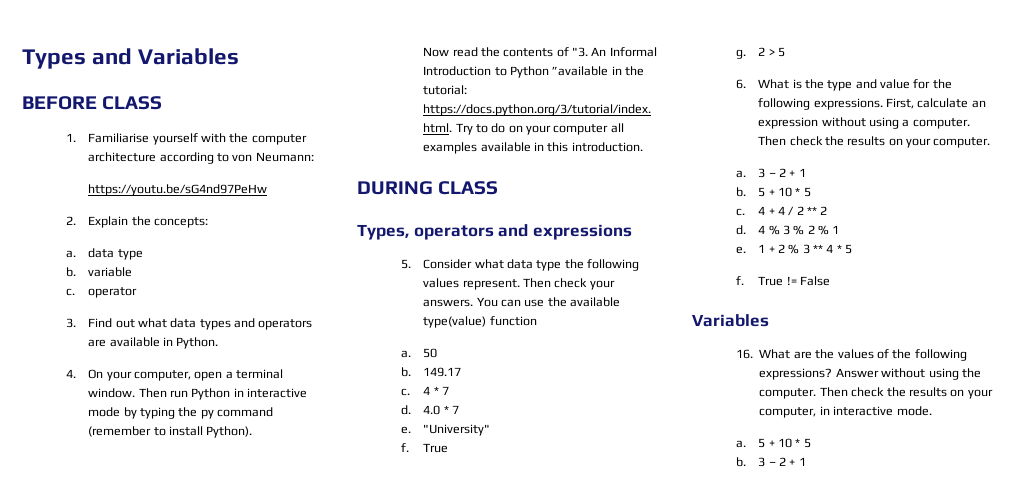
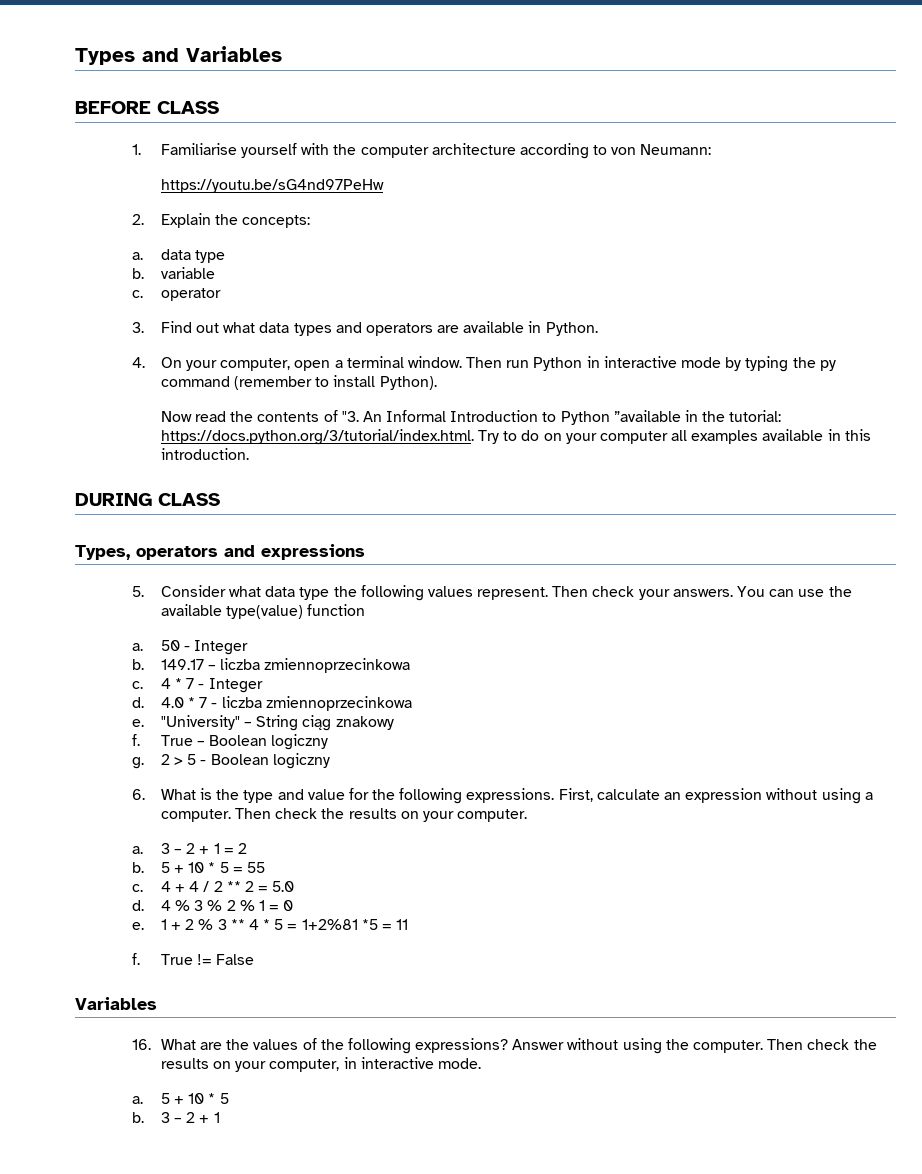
(438, 353) none -> [183,640,249,655] - Integer
(462, 372) none -> [207,658,411,673] – liczba zmiennoprzecinkowa
(449, 390) none -> [198,678,263,693] - Integer
(459, 409) none -> [211,696,412,711] - liczba zmiennoprzecinkowa
[401,443,449,453] // f. True -> [243,715,394,731] [132,734,329,750] – String ciąg znakowy // f. True – Boolean logiczny
(785, 52) none -> [200,753,330,769] - Boolean logiczny
(806, 172) none -> [223,843,247,854] = 2
(811, 192) none -> [232,862,265,873] = 55
(828, 210) none -> [258,881,295,892] = 5.0
(840, 229) none -> [269,900,294,911] = 0
(853, 249) none -> [287,919,409,930] = 1+2%81 *5 = 11

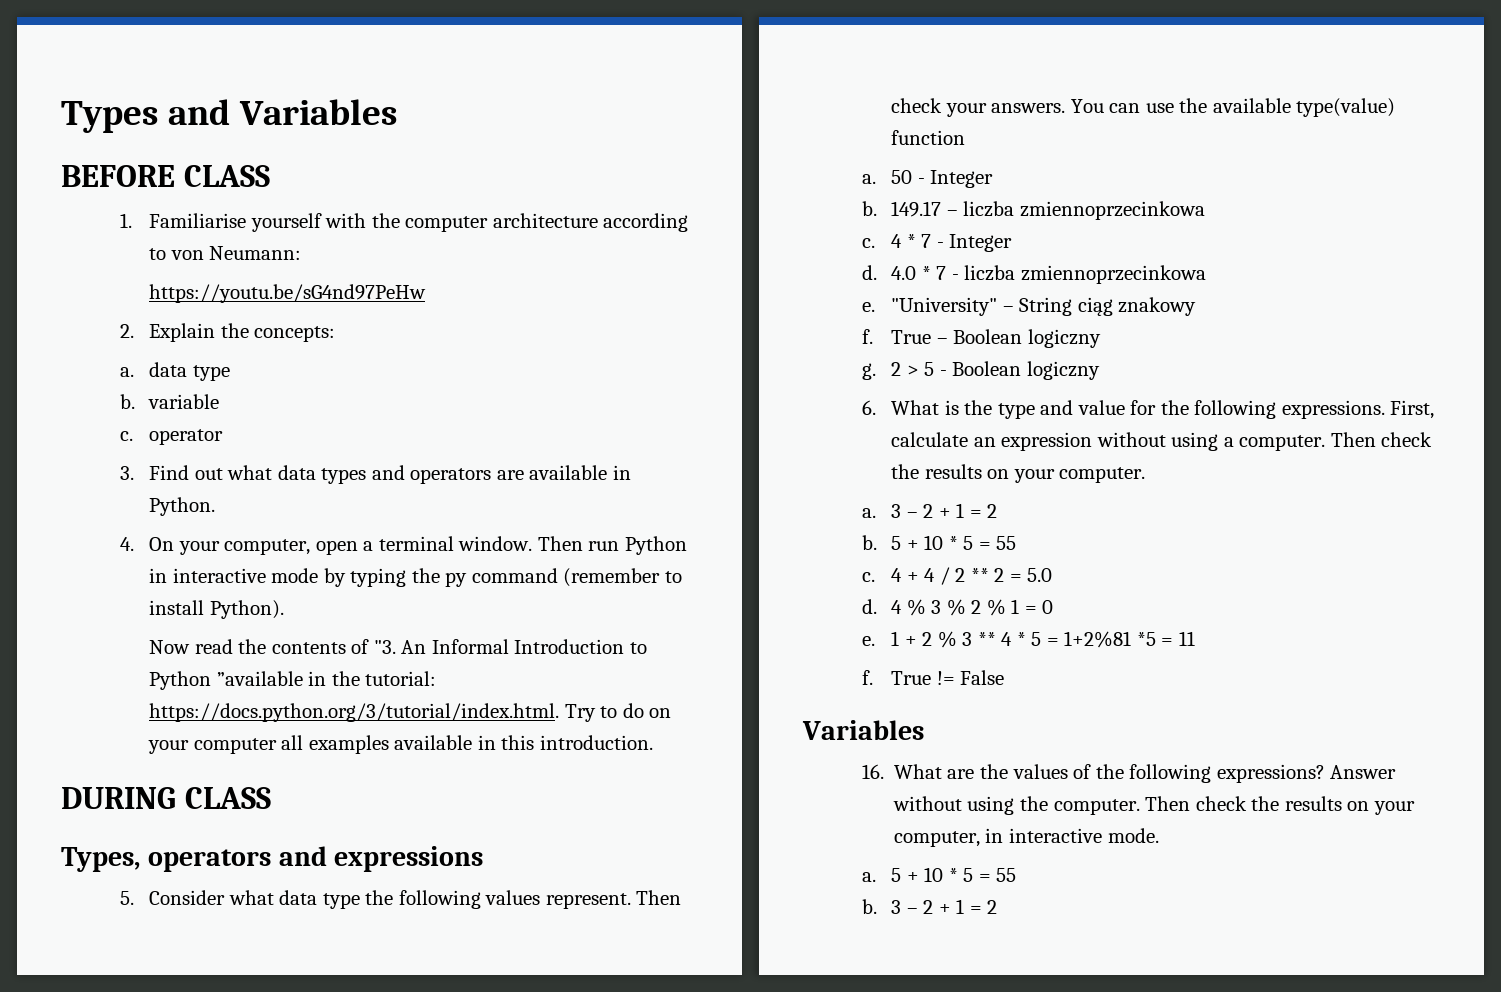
(229, 1098) none -> [978,868,1017,882] = 55
(220, 1117) none -> [969,900,998,914] = 2

